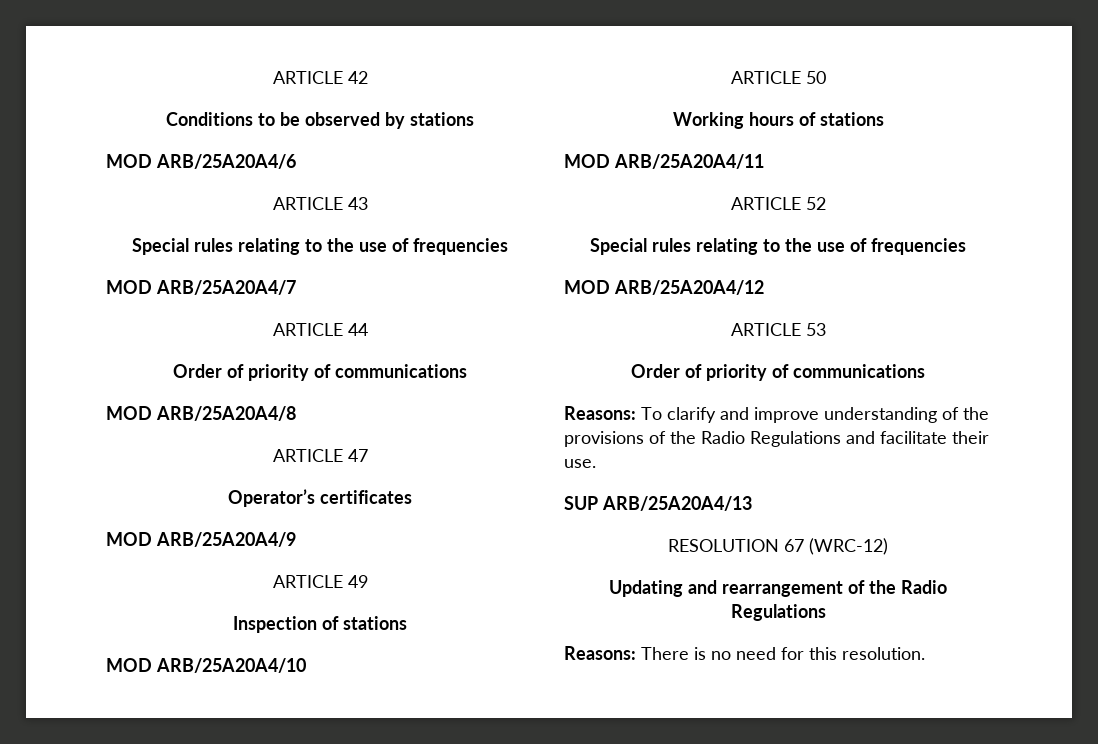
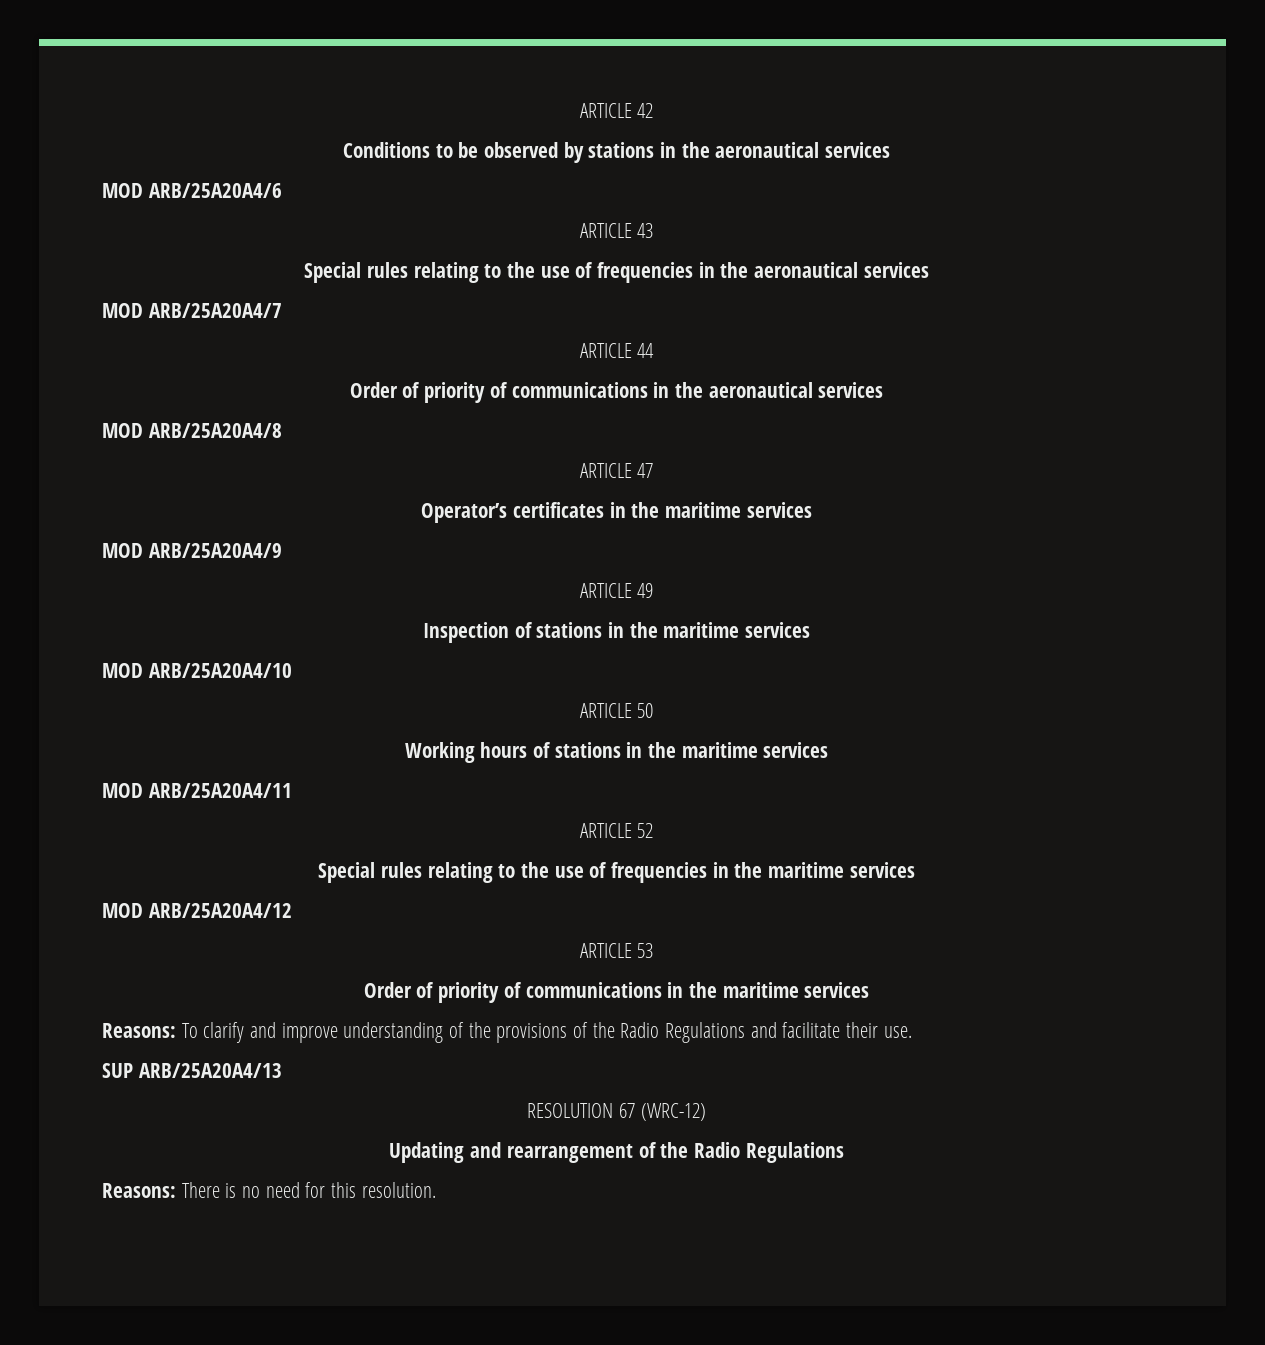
(474, 119) none -> [660,142,891,158] in the aeronautical services
(508, 246) none -> [698,262,929,278] in the aeronautical services
(467, 371) none -> [653,382,884,398] in the aeronautical services
(412, 497) none -> [609,502,812,518] in the maritime services
(407, 623) none -> [608,622,811,638] in the maritime services
(884, 119) none -> [626,742,829,758] in the maritime services
(966, 246) none -> [712,862,915,878] in the maritime services
(925, 371) none -> [667,982,870,998] in the maritime services

